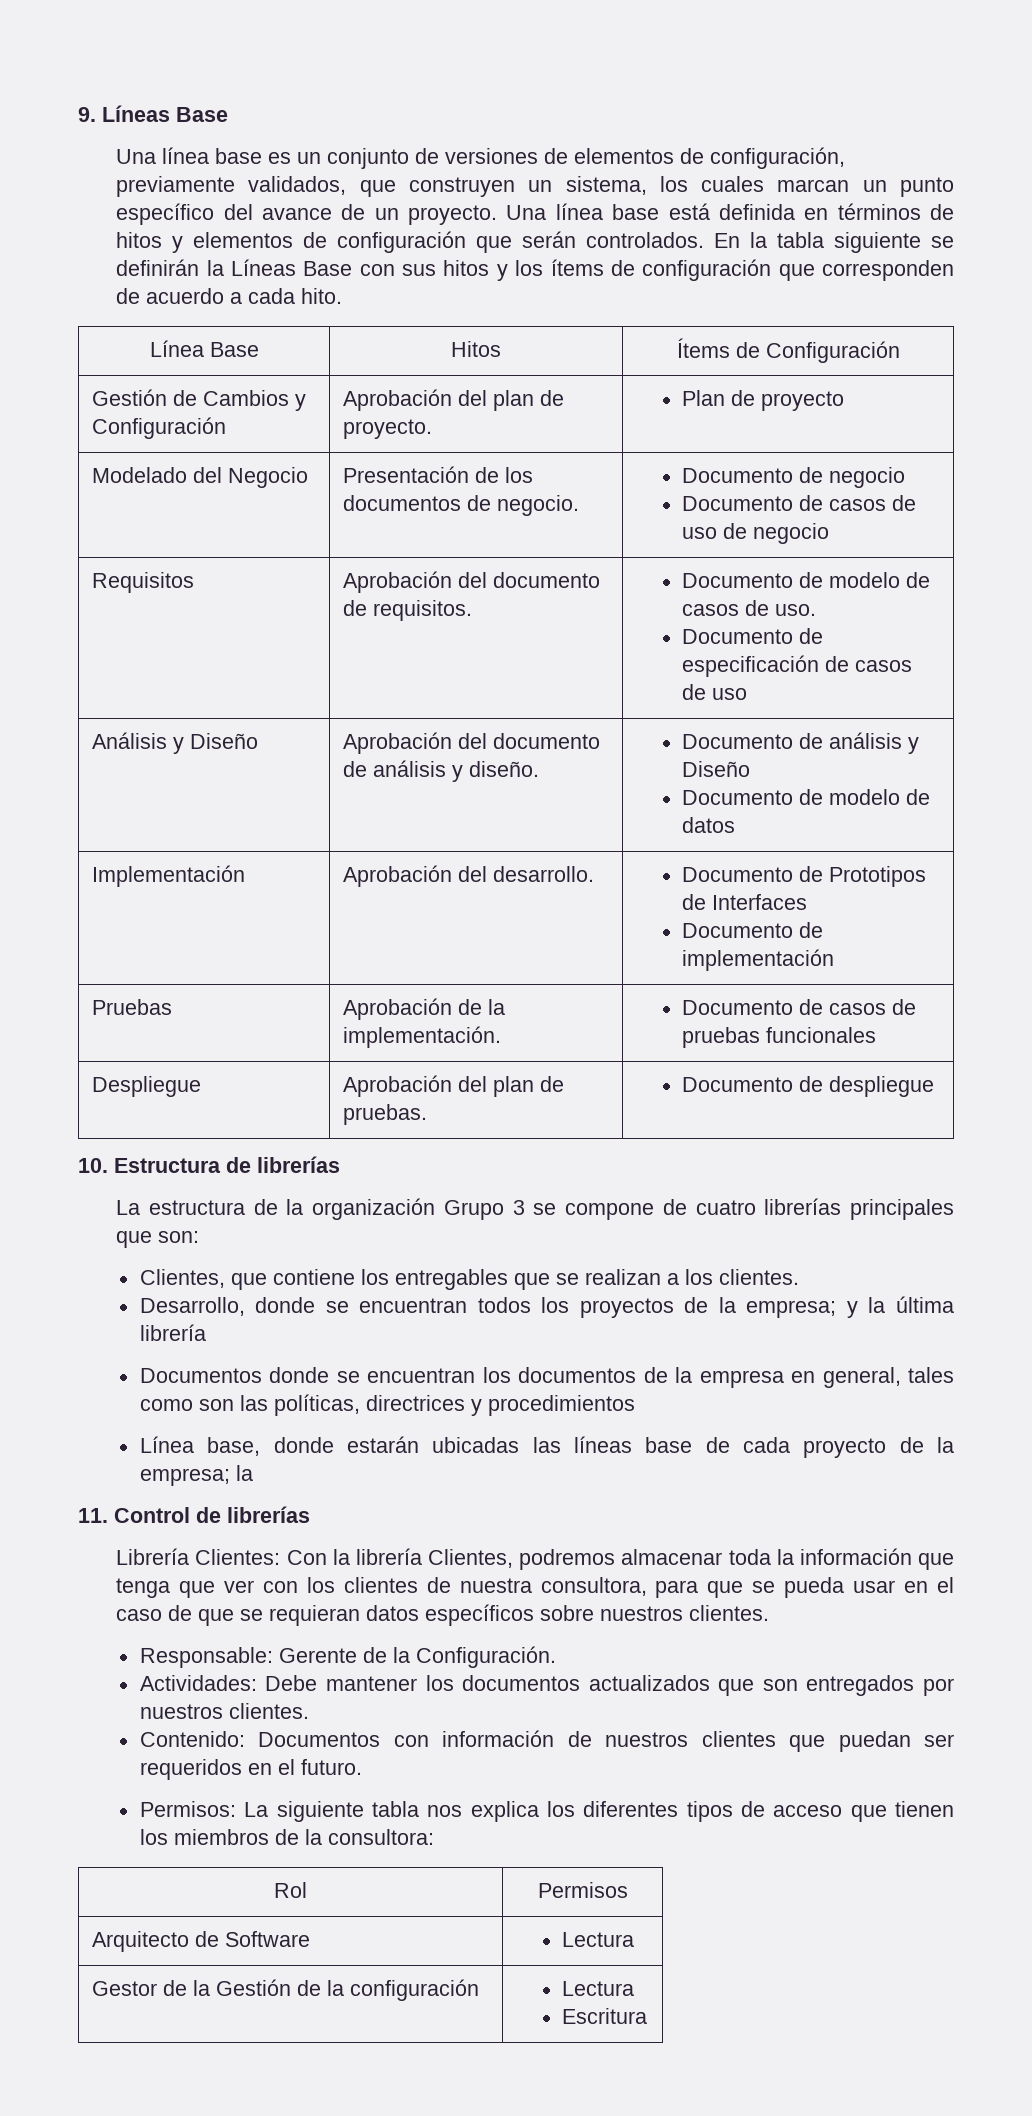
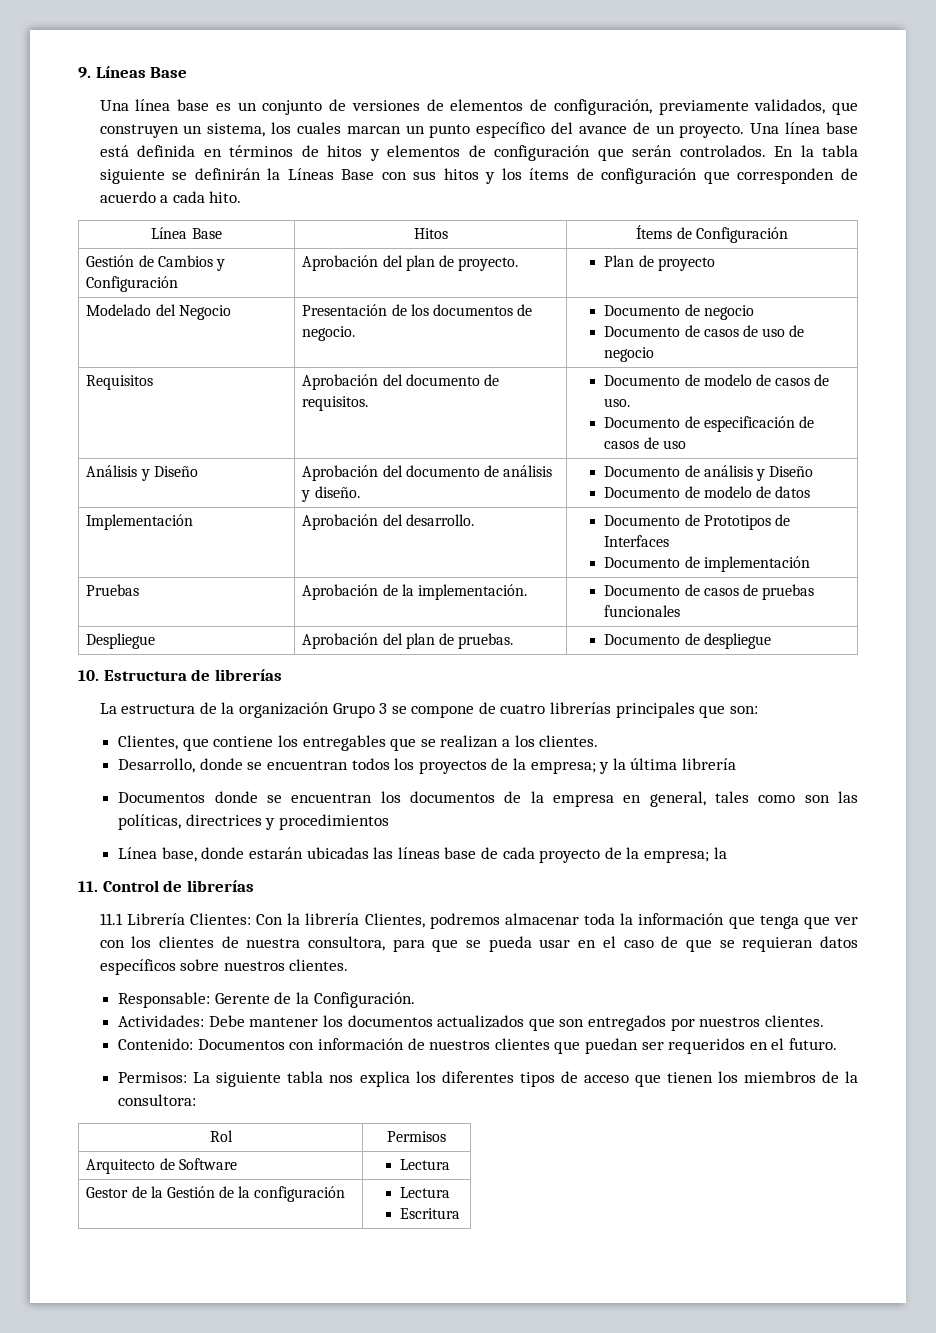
(310, 1514) none -> [99,913,123,925] 11.1

